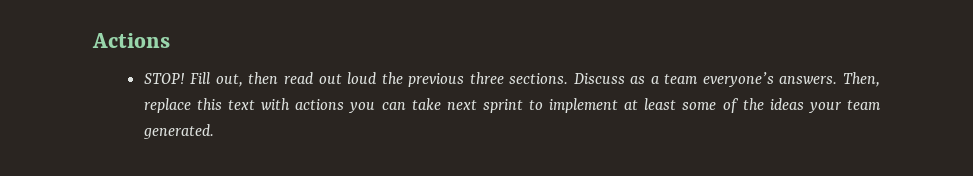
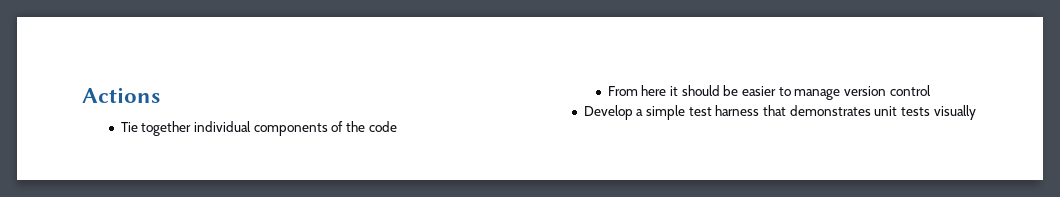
[143,72,880,87] [143,98,881,113] [142,124,214,139] STOP! Fill out, then read out loud the previous three sections. Discuss as a team everyone’s answers. Then, replace this text with actions you can take next sprint to implement at least some of the ideas your team generated. -> [120,121,397,136] [607,85,931,100] [583,105,976,120] Tie together individual components of the code // From here it should be easier to manage version control // Develop a simple test harness that demonstrates unit tests visually

